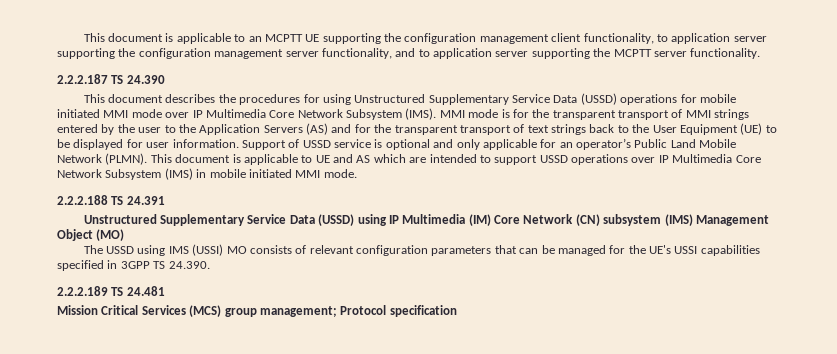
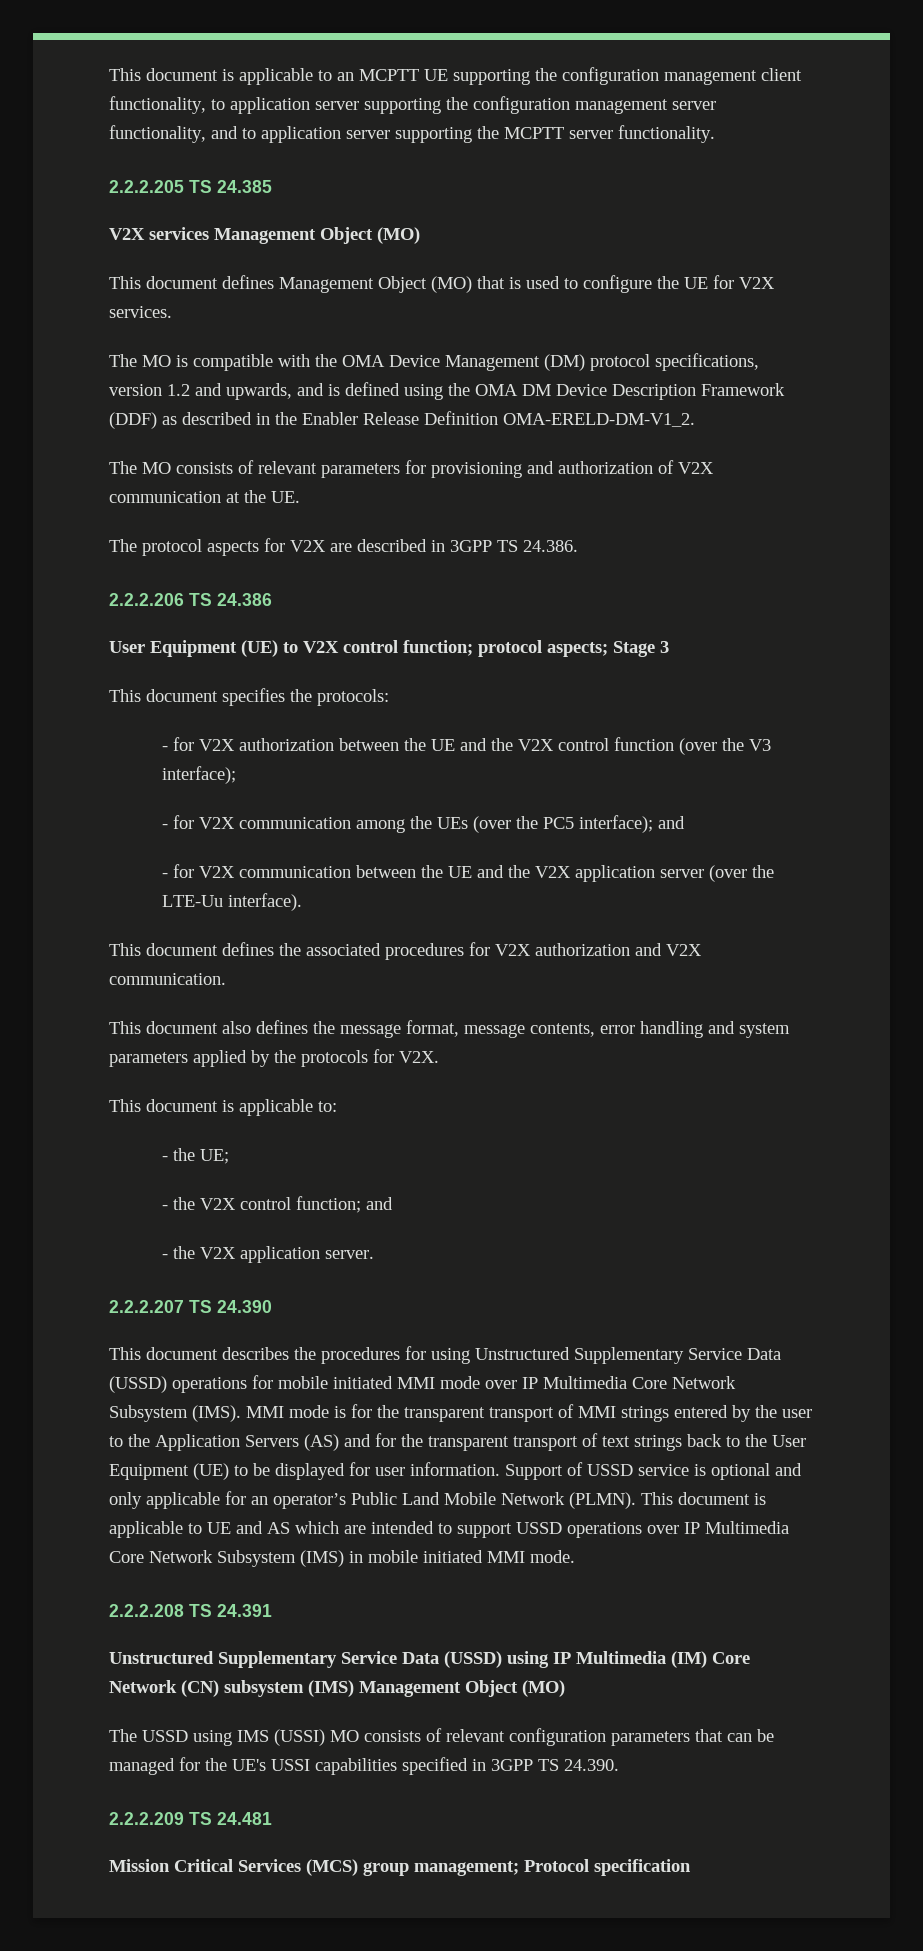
[57,74,108,84] 2.2.2.187 -> [109,180,272,193] [109,227,420,244] [109,275,775,293] [109,306,172,318] [109,353,759,371] [109,382,785,400] [109,411,695,429] [109,460,714,478] [109,490,300,503] [109,538,578,556] [109,593,272,606] [109,640,669,657] [109,688,389,706] [162,737,772,755] [162,766,237,784] [162,815,686,833] [162,864,775,882] [162,893,303,911] [109,942,702,960] [109,973,226,985] [109,1020,790,1038] [109,1049,439,1067] [109,1099,337,1116] [162,1148,230,1164] [162,1196,394,1213] [162,1246,375,1263] [109,1300,184,1313] 2.2.2.205 TS 24.385 // V2X services Management Object (MO) // This document defines Management Object (MO) that is used to configure the UE for V2X services. // The MO is compatible with the OMA Device Management (DM) protocol specifications, version 1.2 and upwards, and is defined using the OMA DM Device Description Framework (DDF) as described in the Enabler Release Definition OMA-ERELD-DM-V1_2. // The MO consists of relevant parameters for provisioning and authorization of V2X communication at the UE. // The protocol aspects for V2X are described in 3GPP TS 24.386. // 2.2.2.206 TS 24.386 // User Equipment (UE) to V2X control function; protocol aspects; Stage 3 // This document specifies the protocols: // - for V2X authorization between the UE and the V2X control function (over the V3 interface); // - for V2X communication among the UEs (over the PC5 interface); and // - for V2X communication between the UE and the V2X application server (over the LTE-Uu interface). // This document defines the associated procedures for V2X authorization and V2X communication. // This document also defines the message format, message contents, error handling and system parameters applied by the protocols for V2X. // This document is applicable to: // - the UE; // - the V2X control function; and // - the V2X application server. // 2.2.2.207
[57,195,108,205] 2.2.2.188 -> [109,1604,184,1617] 2.2.2.208
[57,286,108,296] 2.2.2.189 -> [109,1812,184,1825] 2.2.2.209

